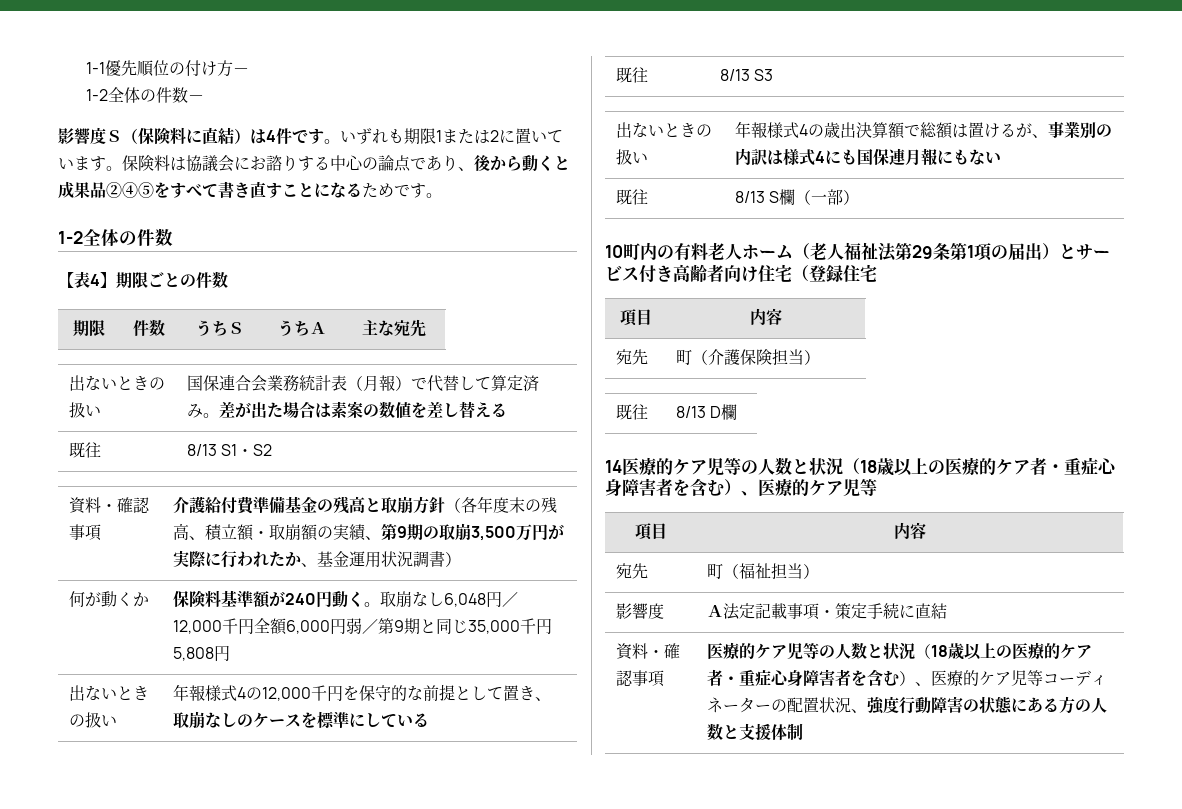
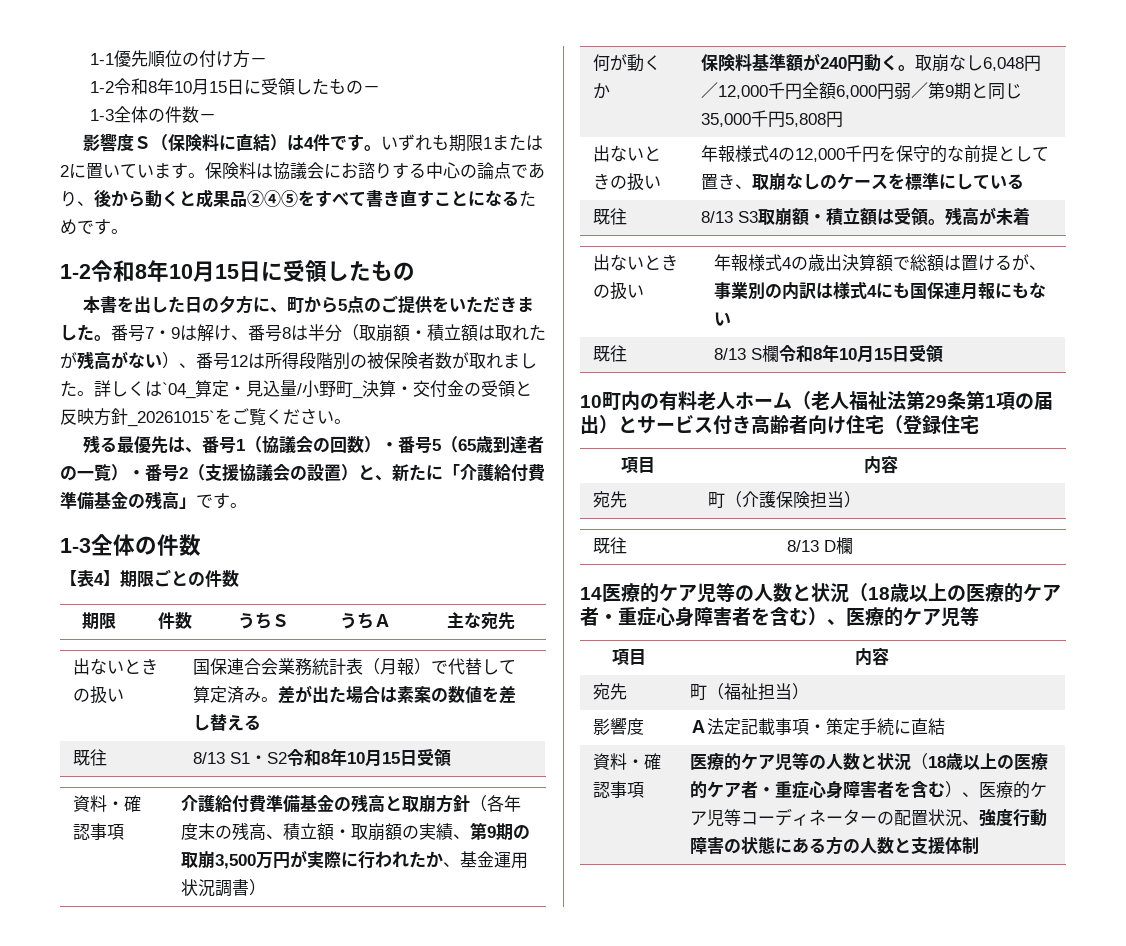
(108, 95) none -> [113,78,380,95] [89,109,114,121] 令和8年10月15日に受領したもの－ // 1-3
(83, 237) none -> [91,260,415,282] [83,295,535,314] [60,324,546,342] [60,351,537,370] [60,380,532,399] [60,408,351,427] [83,435,545,454] [60,463,545,482] [60,491,247,510] [60,538,91,553] 令和8年10月15日に受領したもの // 本書を出した日の夕方に、町から5点のご提供をいただきました。番号7・9は解け、番号8は半分（取崩額・積立額は取れたが残高がない）、番号12は所得段階別の被保険者数が取れました。詳しくは`04_算定・見込量/小野町_決算・交付金の受領と反映方針_20261015`をご覧ください。 // 残る最優先は、番号1（協議会の回数）・番号5（65歳到達者の一覧）・番号2（支援協議会の設置）と、新たに「介護給付費準備基金の残高」です。 // 1-3
(273, 450) none -> [287,748,452,767] 令和8年10月15日受領
(774, 75) none -> [758,207,1031,226] 取崩額・積立額は受領。残高が未着
[795,189,860,205] （一部） -> [779,344,944,363] 令和8年10月15日受領

